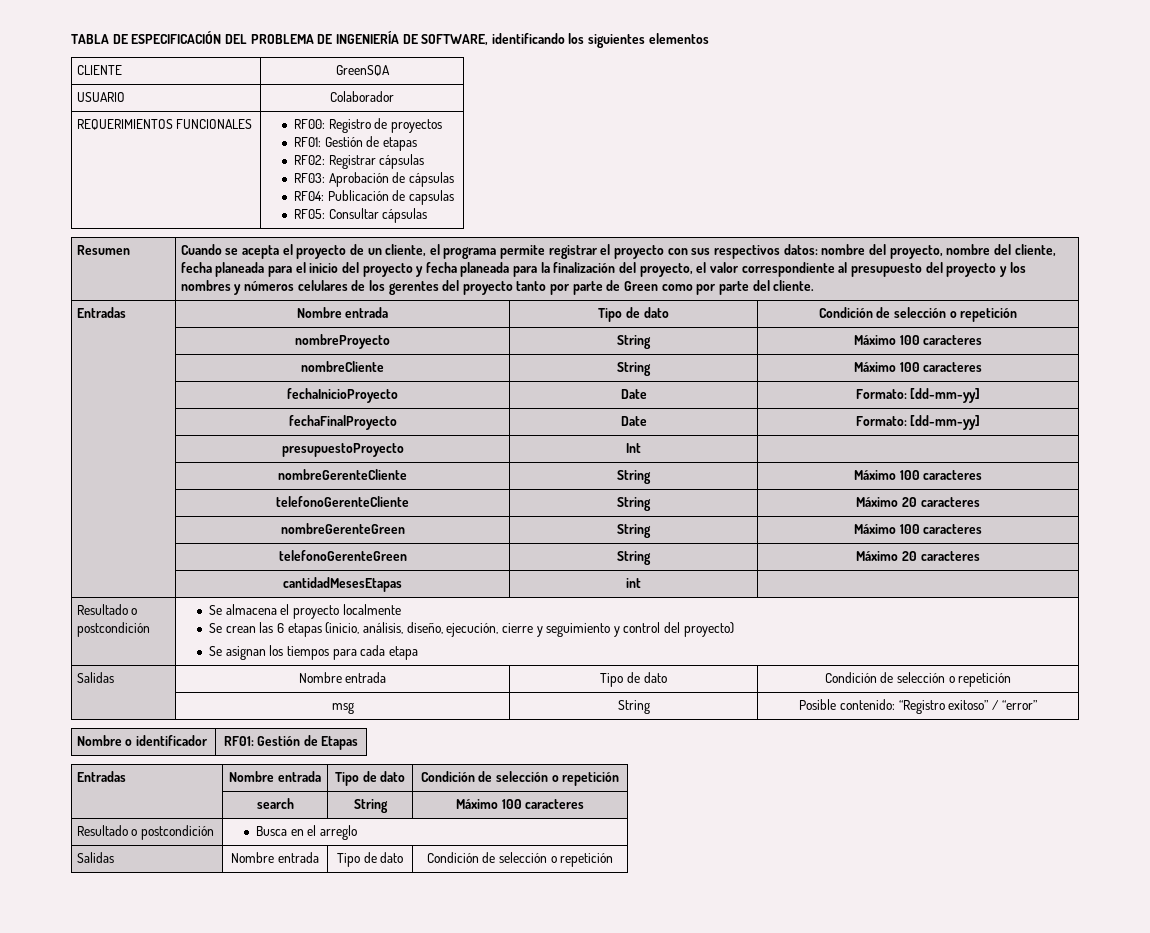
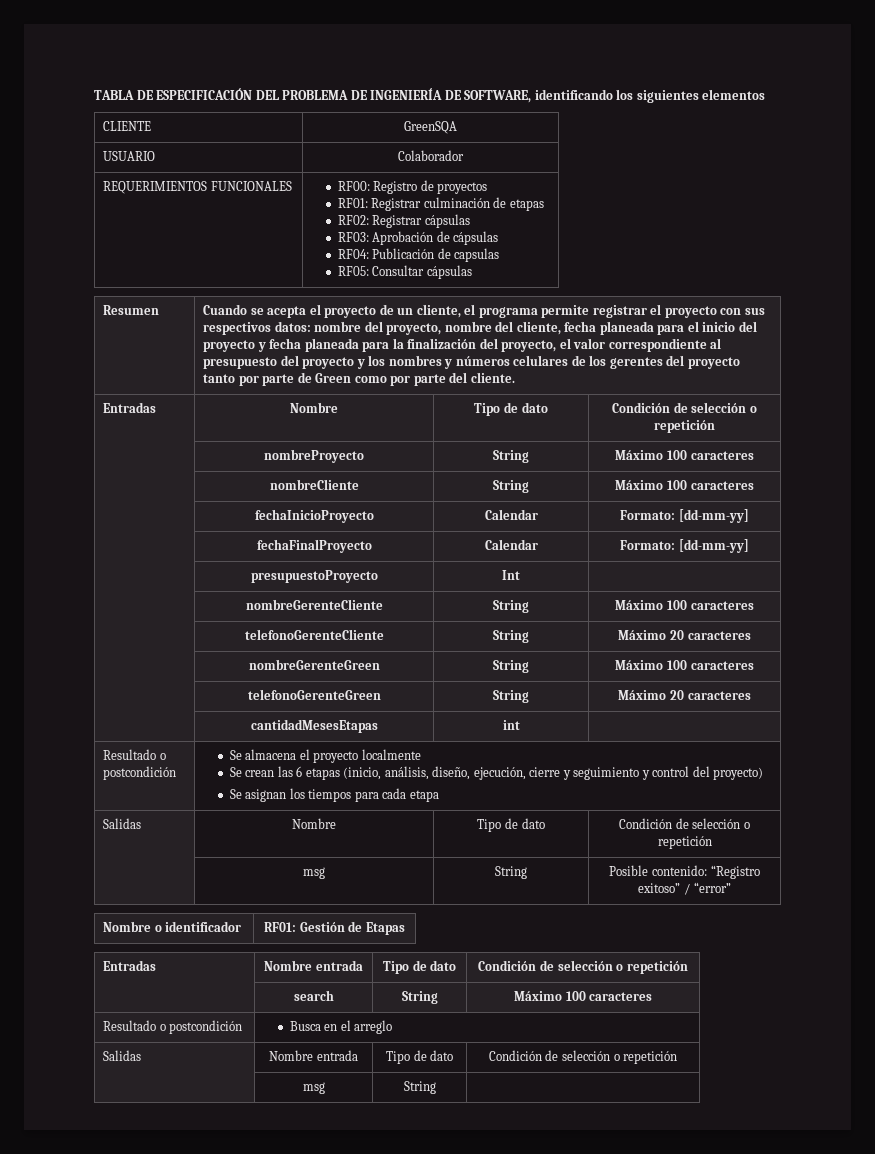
[324,137,363,147] Gestión -> [371,197,490,211] Registrar culminación
[345,307,389,318] entrada -> (338, 407) none
[620,389,647,399] Date -> [484,509,538,520] Calendar
[620,416,647,426] Date -> [484,539,538,550] Calendar
[345,672,387,683] entrada -> (336, 823) none
(614, 860) none -> [302,1082,325,1094] [403,1081,436,1094] // | msg | String |

